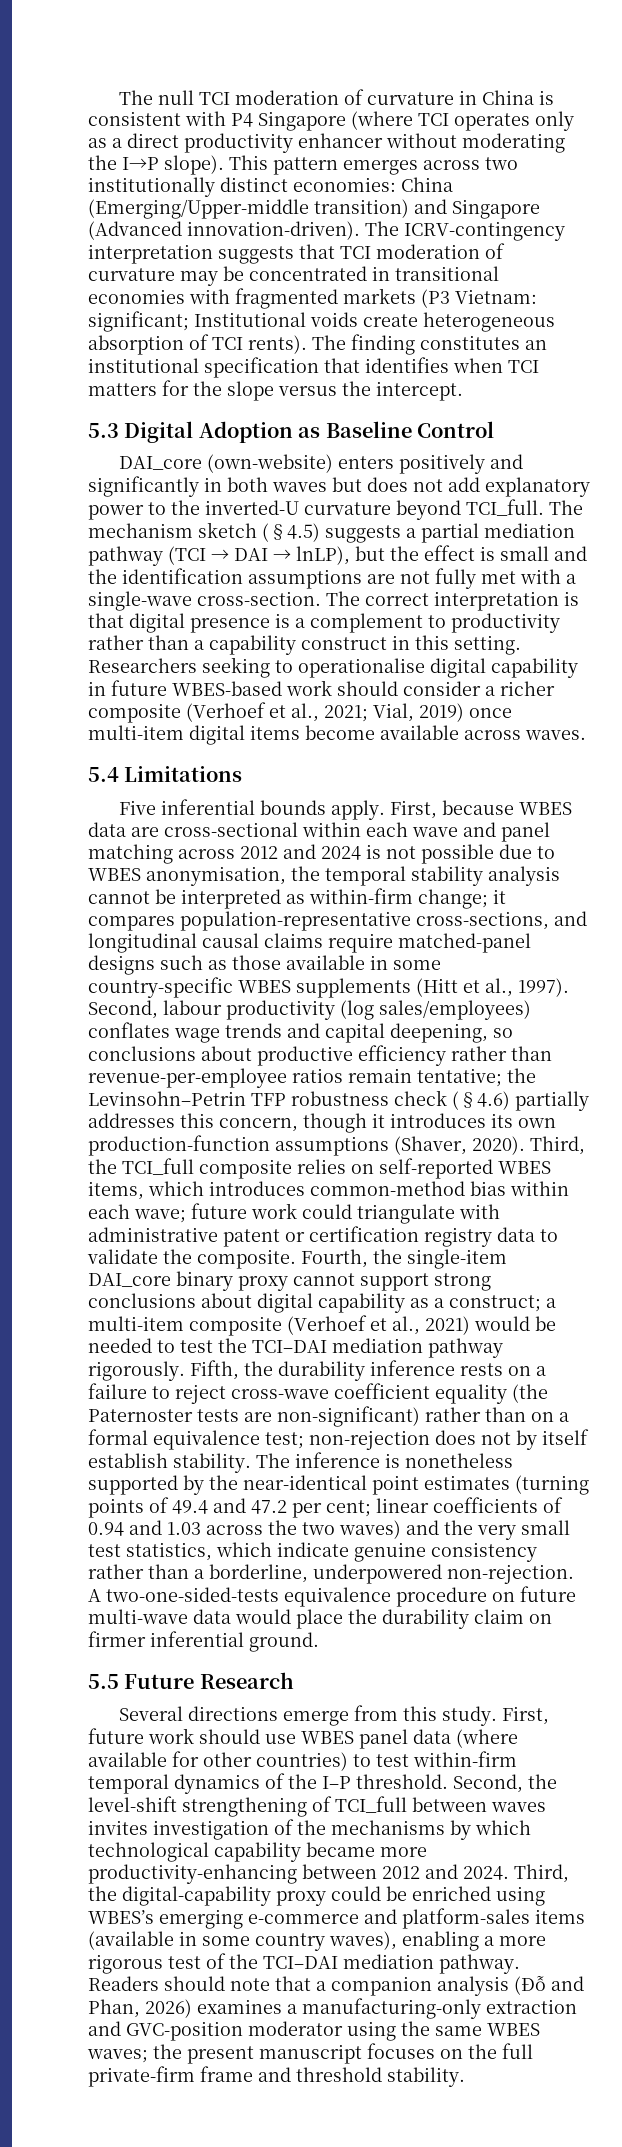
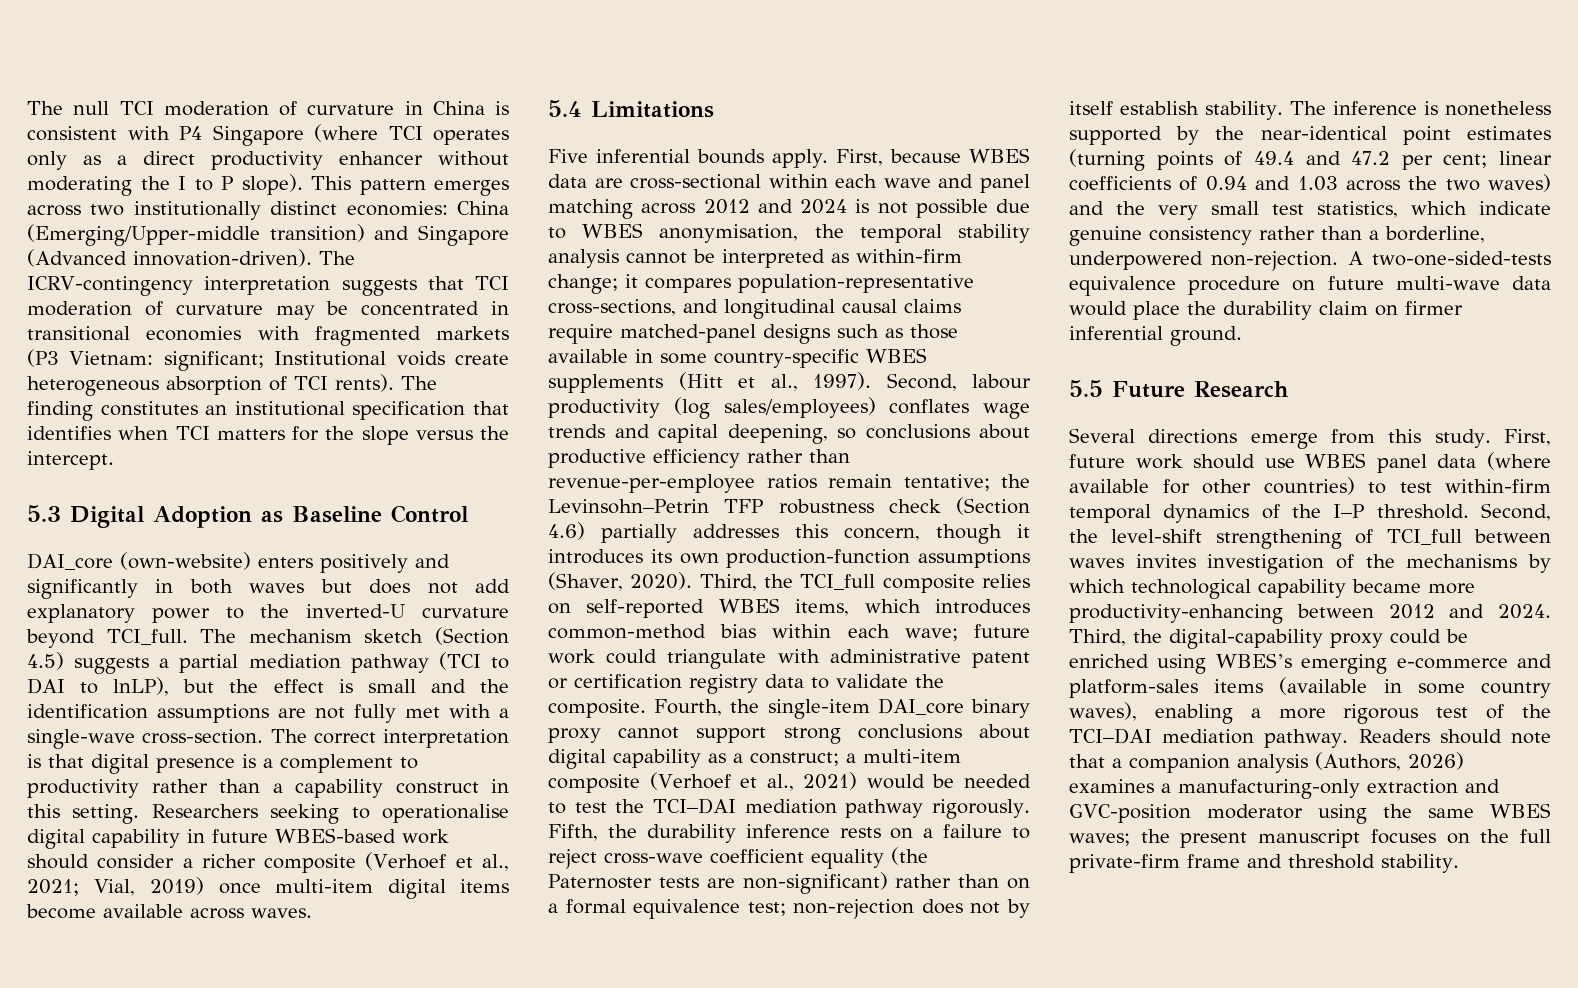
[122,157,159,170] I→P -> [178,176,233,191] I to P
[262,523,320,542] (§4.5) -> [435,627,509,645] [27,652,64,670] (Section 4.5)
[211,548,291,561] → DAI → -> [491,657,510,669] [27,678,99,694] to DAI to
[452,1091,510,1110] (§4.6) -> [956,497,1030,515] [548,522,585,540] (Section 4.6)
[514,1976,584,1995] [88,1999,140,2018] (Đỗ and Phan, -> [1315,752,1401,771] (Authors,

